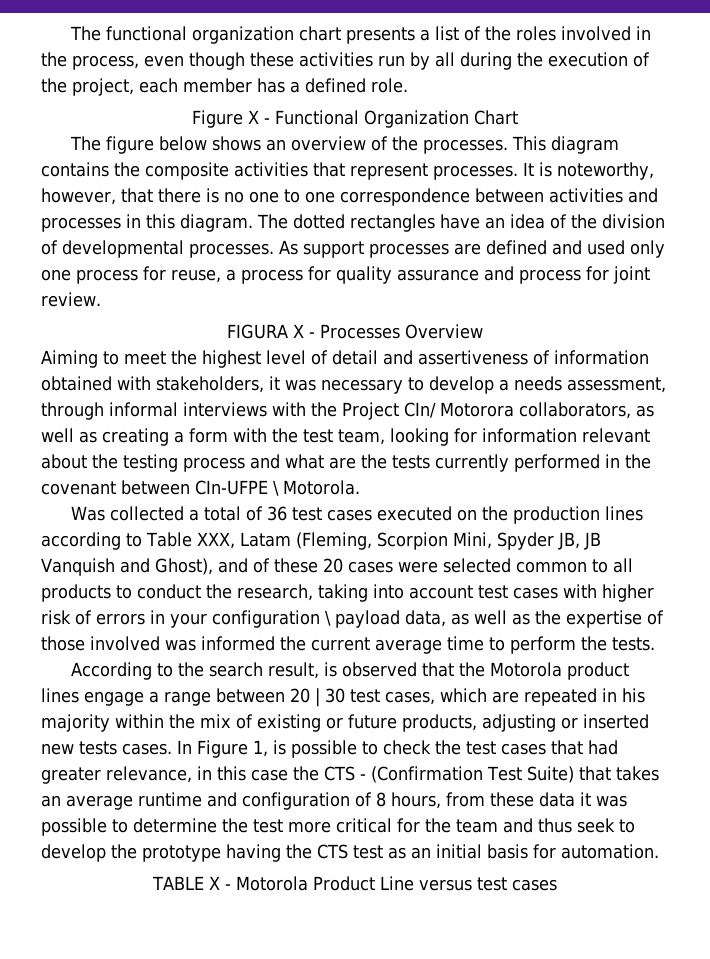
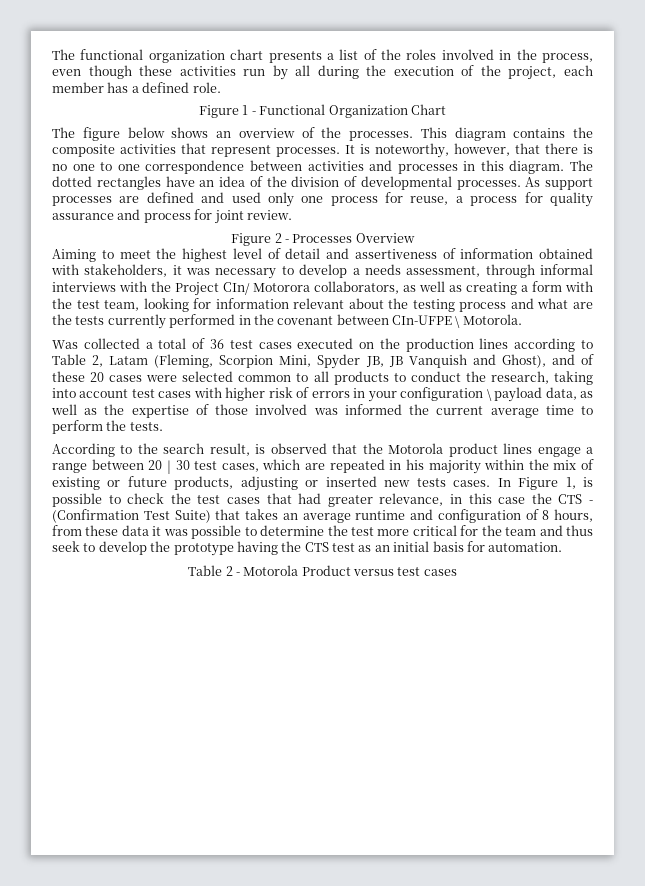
[248,110,259,124] X -> [242,105,249,115] 1
[227,324,304,339] FIGURA X -> [231,233,282,246] Figure 2
[196,532,235,549] XXX, -> [92,355,104,367] 2,
[152,876,220,890] TABLE X -> [188,565,233,576] Table 2
[379,876,414,891] Line -> (351, 570) none

